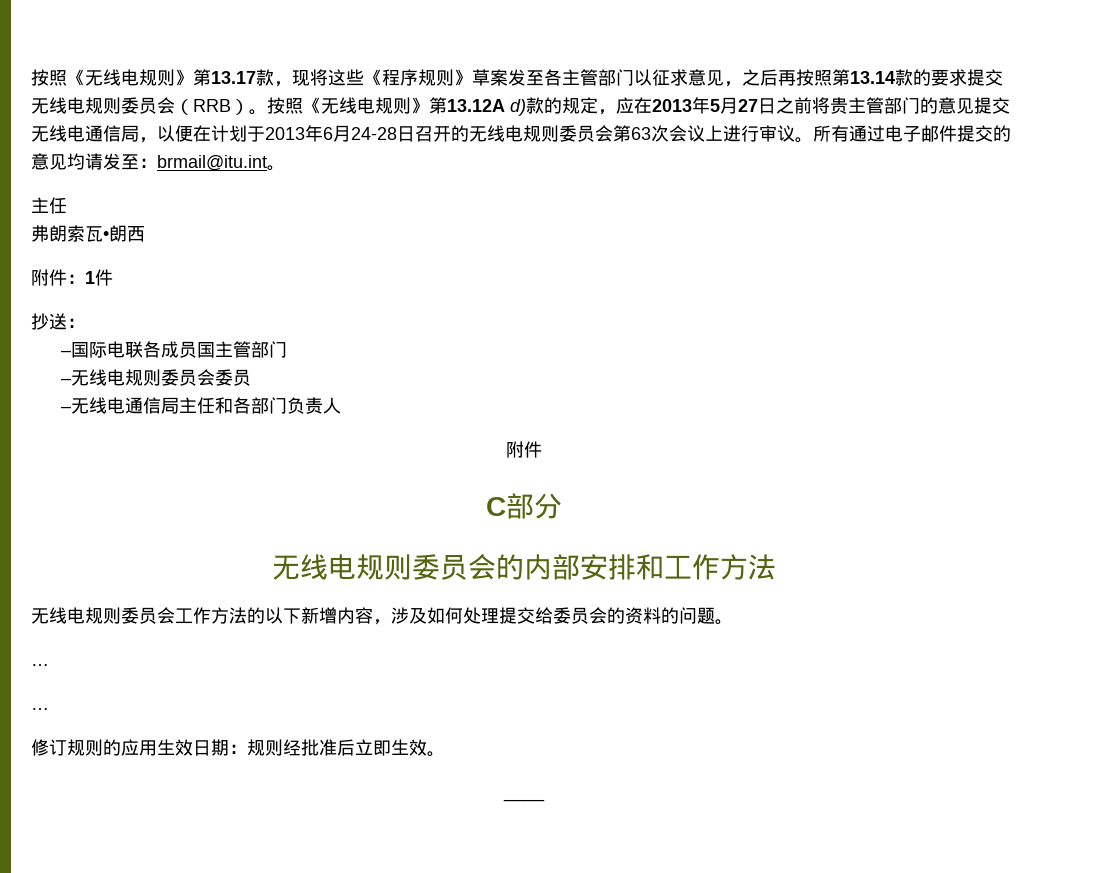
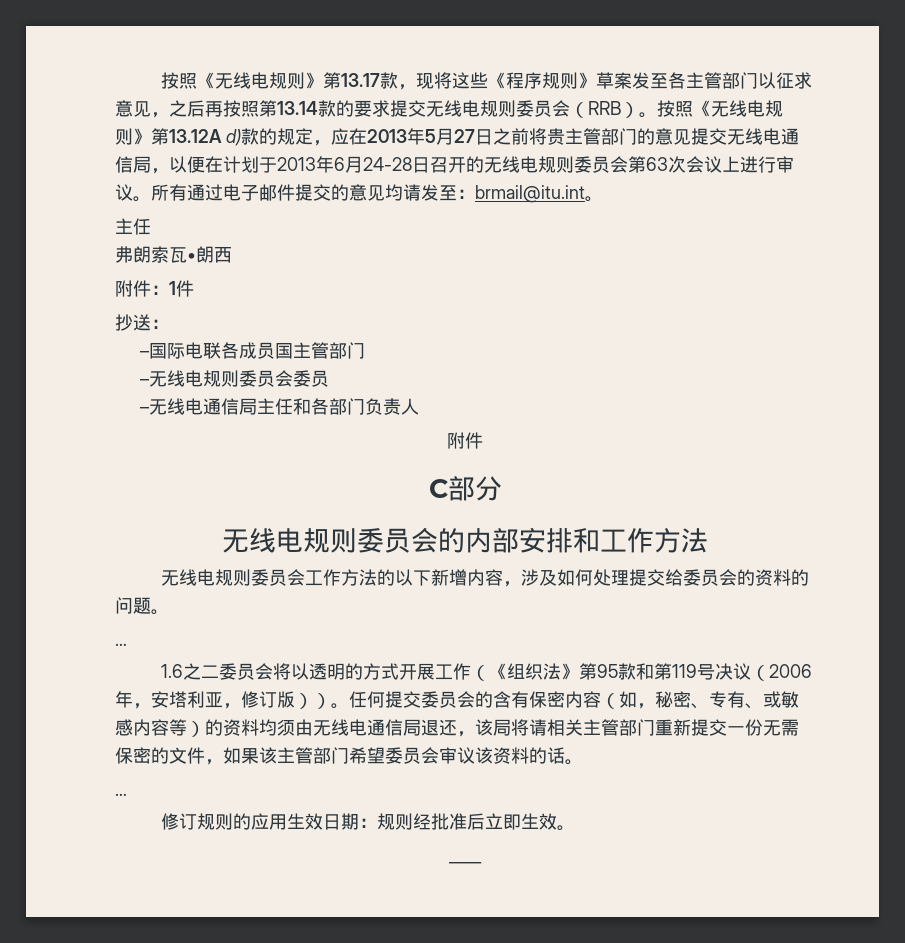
(49, 665) none -> [161,663,813,681] [115,691,799,709] [115,719,799,737] [115,747,583,765] // 1.6之二委员会将以透明的方式开展工作（《组织法》第95款和第119号决议（2006年，安塔利亚，修订版））。任何提交委员会的含有保密内容（如，秘密、专有、或敏感内容等）的资料均须由无线电通信局退还，该局将请相关主管部门重新提交一份无需保密的文件，如果该主管部门希望委员会审议该资料的话。

